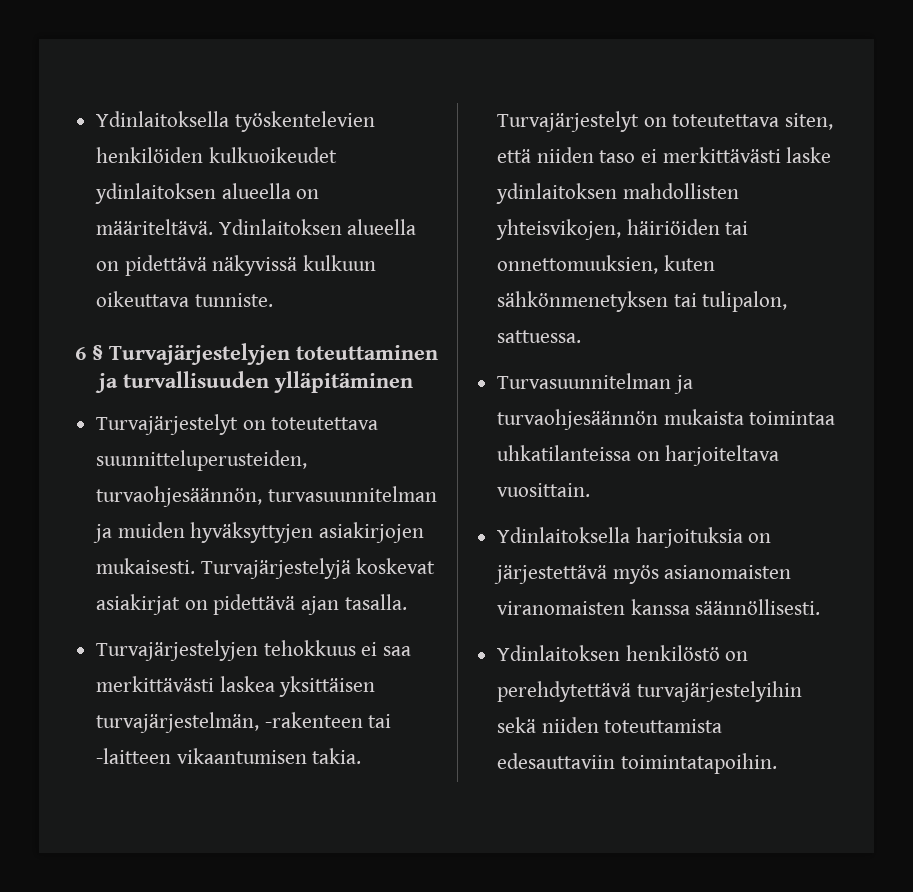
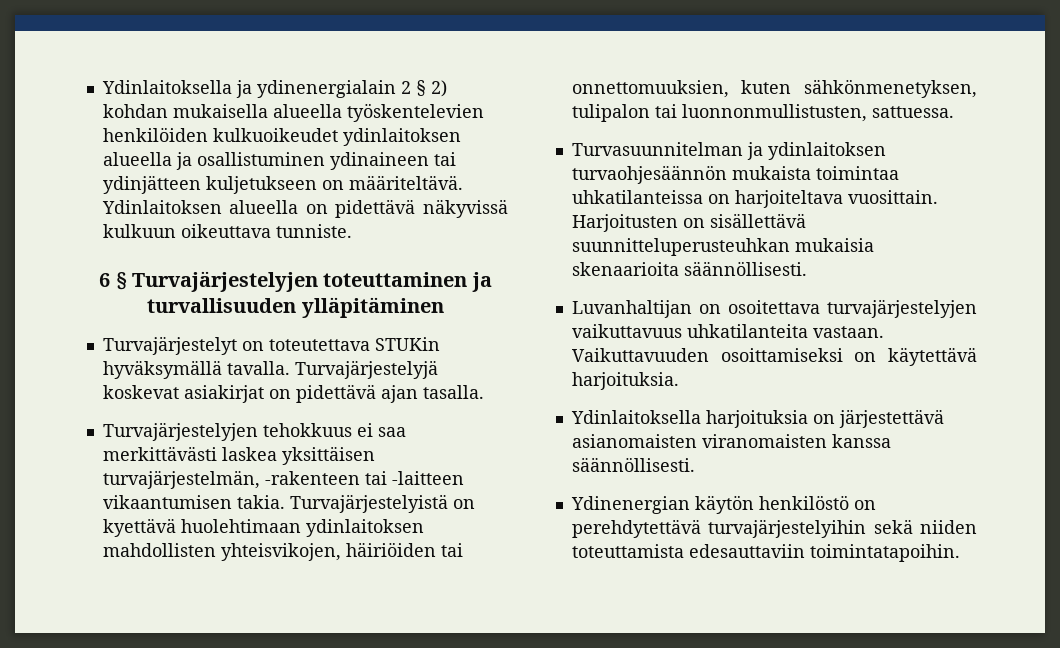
[96,111,230,127] Ydinlaitoksella -> [101,80,447,98] [102,104,342,118] Ydinlaitoksella ja ydinenergialain 2 § 2) kohdan mukaisella alueella
(291, 191) none -> [175,152,456,170] [102,175,317,194] ja osallistuminen ydinaineen tai ydinjätteen kuljetukseen
[96,450,308,471] [96,486,437,507] [93,522,425,543] [96,558,196,574] suunnitteluperusteiden, turvaohjesäännön, turvasuunnitelman ja muiden hyväksyttyjen asiakirjojen mukaisesti. -> [374,337,440,351] [102,360,290,379] STUKin hyväksymällä tavalla.
[497,111,834,132] [497,147,832,163] Turvajärjestelyt on toteutettava siten, että niiden taso ei merkittävästi laske -> [289,494,475,513] [102,518,301,537] Turvajärjestelyistä on kyettävä huolehtimaan
[497,291,788,312] sähkönmenetyksen tai tulipalon, -> [804,79,977,98] [571,104,867,122] sähkönmenetyksen, tulipalon tai luonnonmullistusten,
(693, 384) none -> [767,142,886,160] ydinlaitoksen
(591, 490) none -> [571,213,806,232] [571,238,874,256] [571,261,807,276] [571,299,977,318] [571,324,884,338] [571,347,977,366] [571,372,679,390] Harjoitusten on sisällettävä suunnitteluperusteuhkan mukaisia skenaarioita säännöllisesti. // Luvanhaltijan on osoitettava turvajärjestelyjen vaikuttavuus uhkatilanteita vastaan. Vaikuttavuuden osoittamiseksi on käytettävä harjoituksia.
[612,565,659,584] myös -> (944, 418) none
[497,645,621,661] Ydinlaitoksen -> [570,495,754,514] Ydinenergian käytön

